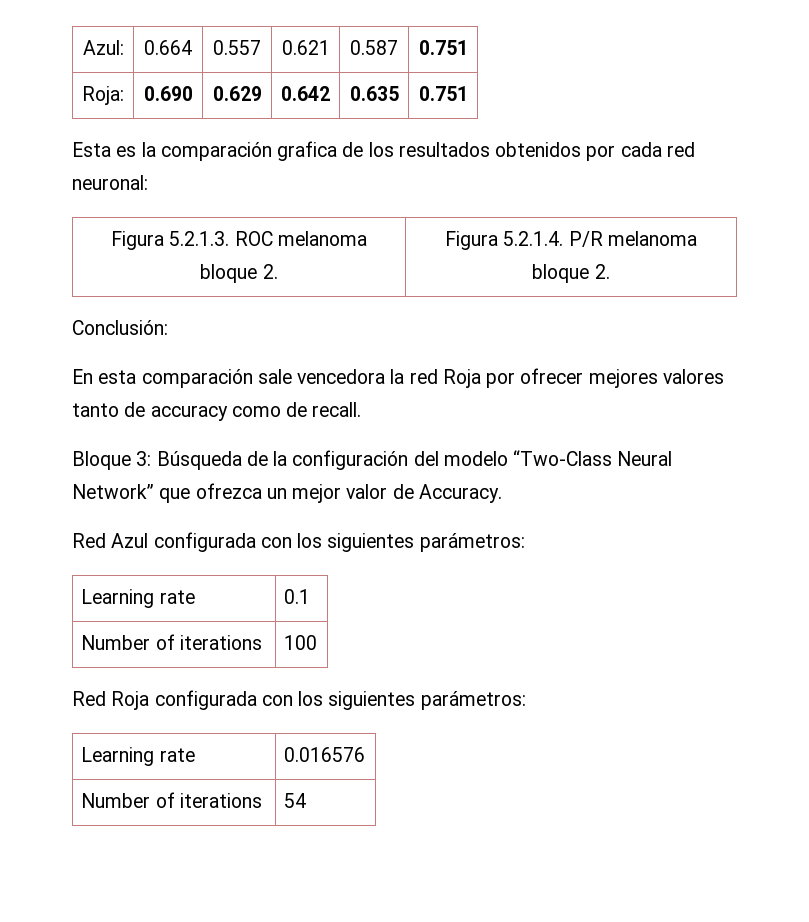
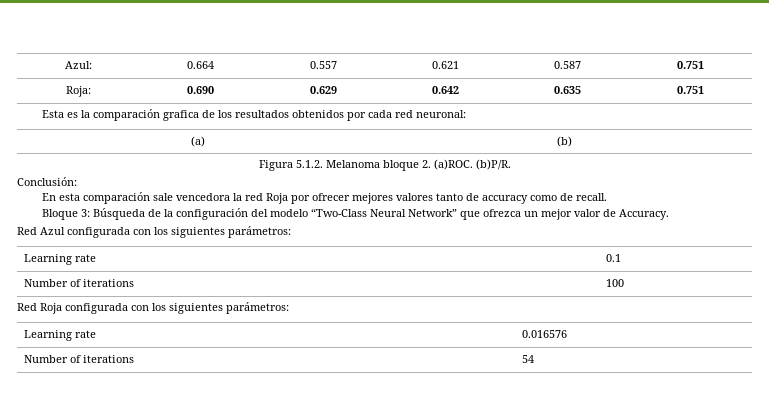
[111,231,367,250] [200,264,278,283] [445,231,697,250] [532,264,610,283] Figura 5.2.1.3. ROC melanoma bloque 2. | Figura 5.2.1.4. P/R melanoma bloque 2. -> [190,136,205,147] [557,136,572,147] [258,159,511,171] (a) | (b) // Figura 5.1.2. Melanoma bloque 2. (a)ROC. (b)P/R.

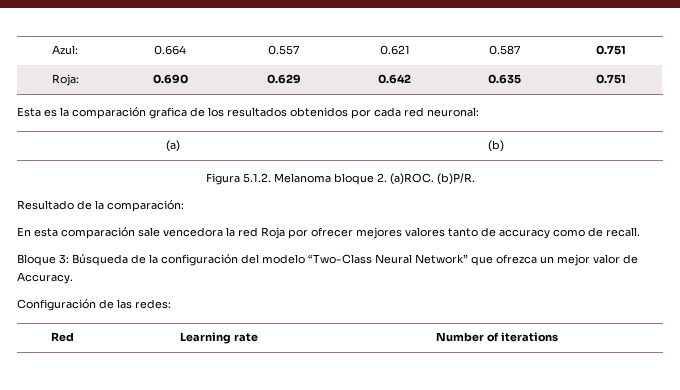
[17,177,77,186] Conclusión: -> [17,200,184,212] Resultado de la comparación:
[17,226,291,238] [23,254,96,265] [605,254,621,262] [23,279,134,287] [605,279,624,287] [17,302,289,314] [23,330,96,341] [521,330,567,338] [23,355,134,363] [521,355,534,363] Red Azul configurada con los siguientes parámetros: // Learning rate | 0.1 // Number of iterations | 100 // Red Roja configurada con los siguientes parámetros: // Learning rate | 0.016576 // Number of iterations | 54 -> [17,299,171,311] [50,332,74,342] [179,332,258,344] [435,332,558,342] Configuración de las redes: // Red | Learning rate | Number of iterations

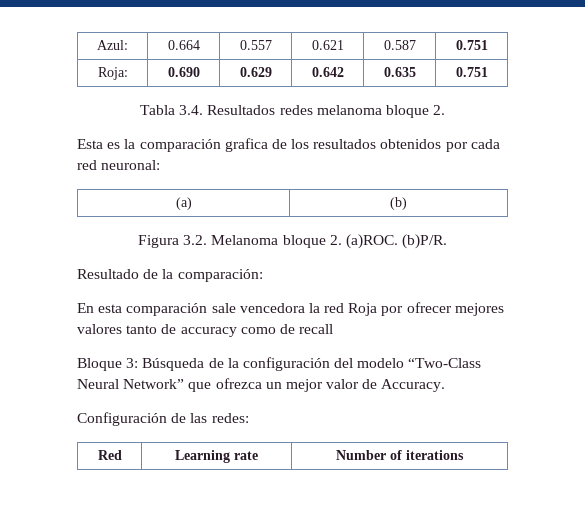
(626, 79) none -> [139,105,446,118] // Tabla 3.4. Resultados redes melanoma bloque 2.
[242,173,271,183] 5.1.2. -> [183,235,208,245] 3.2.
[606,227,640,237] recall. -> [299,324,334,334] recall

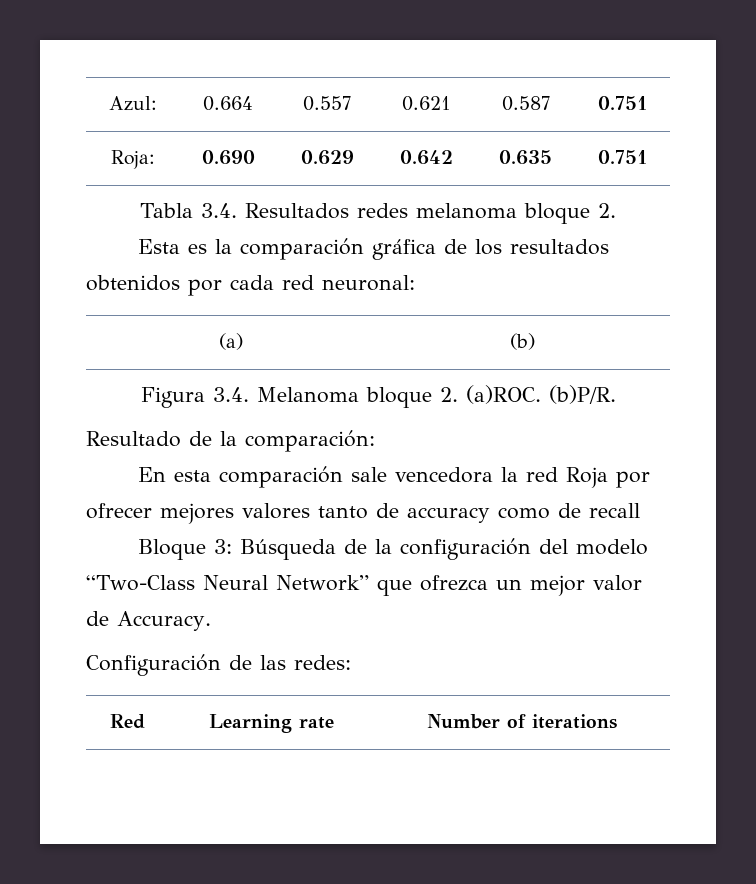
[224,138,268,152] grafica -> [371,239,436,260] gráfica
[183,235,208,245] 3.2. -> [212,387,249,402] 3.4.

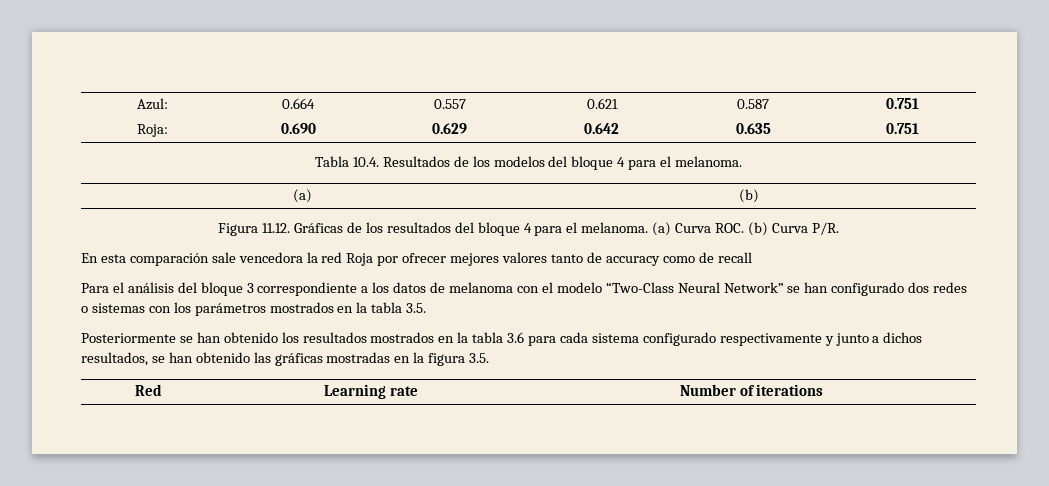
[201,203,617,224] [137,238,609,260] [86,275,415,296] [218,333,243,350] [509,333,535,350] [140,385,616,408] [86,430,375,452] 3.4. Resultados redes melanoma bloque 2. // Esta es la comparación gráfica de los resultados obtenidos por cada red neuronal: // (a) | (b) // Figura 3.4. Melanoma bloque 2. (a)ROC. (b)P/R. // Resultado de la comparación: -> [352,156,743,170] [292,189,312,203] [739,189,759,203] [218,222,839,236] 10.4. Resultados de los modelos del bloque 4 para el melanoma. // (a) | (b) // Figura 11.12. Gráficas de los resultados del bloque 4 para el melanoma. (a) Curva ROC. (b) Curva P/R.
[137,538,648,560] [86,575,642,596] [86,611,211,631] [86,654,351,676] Bloque 3: Búsqueda de la configuración del modelo “Two-Class Neural Network” que ofrezca un mejor valor de Accuracy. // Configuración de las redes: -> [81,282,968,296] [81,302,427,316] [81,332,923,346] [81,352,490,366] Para el análisis del bloque 3 correspondiente a los datos de melanoma con el modelo “Two-Class Neural Network” se han configurado dos redes o sistemas con los parámetros mostrados en la tabla 3.5. // Posteriormente se han obtenido los resultados mostrados en la tabla 3.6 para cada sistema configurado respectivamente y junto a dichos resultados, se han obtenido las gráficas mostradas en la figura 3.5.

